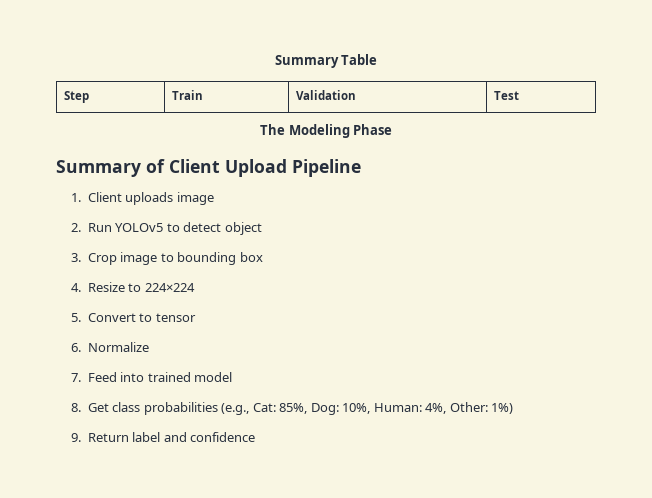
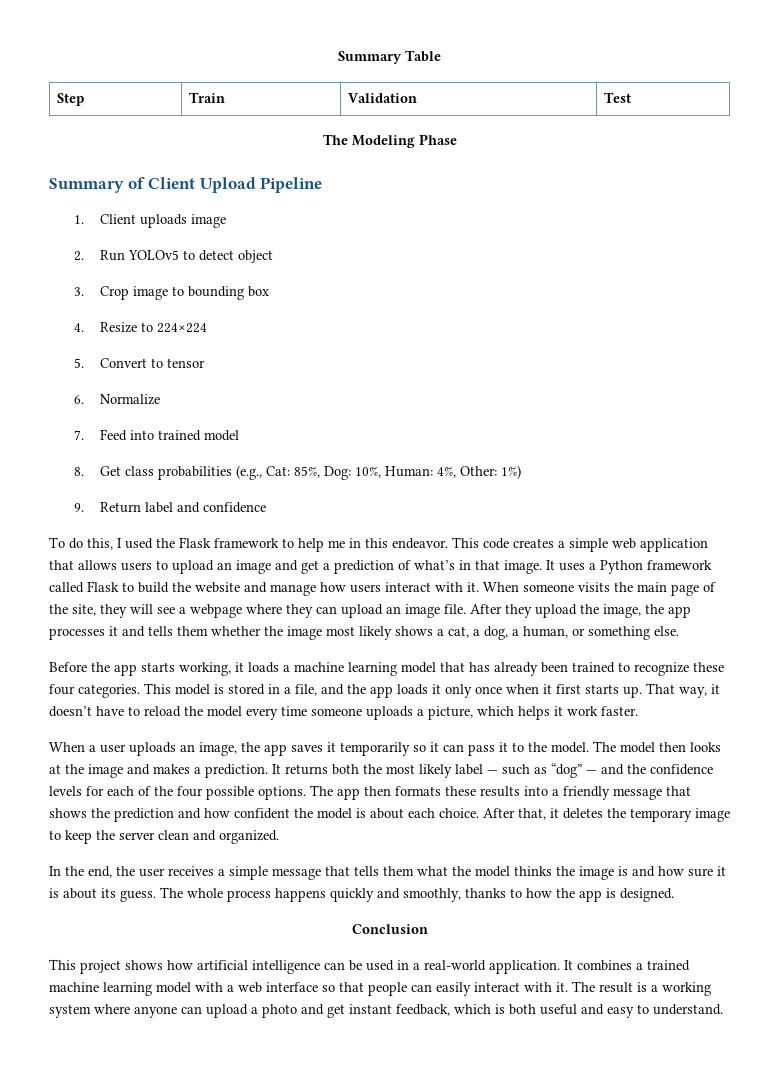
(256, 437) none -> [49,537,708,552] [49,560,712,574] [49,581,716,596] [49,604,691,618] [49,626,679,640] [49,662,724,676] [49,683,720,698] [49,706,638,720] [49,741,721,756] [49,763,713,778] [49,785,691,800] [49,808,730,822] [49,830,279,844] [49,866,726,880] [49,887,674,902] [351,924,428,934] [49,959,690,974] [49,981,711,996] [49,1004,723,1018] // To do this, I used the Flask framework to help me in this endeavor. This code creates a simple web application that allows users to upload an image and get a prediction of what’s in that image. It uses a Python framework called Flask to build the website and manage how users interact with it. When someone visits the main page of the site, they will see a webpage where they can upload an image file. After they upload the image, the app processes it and tells them whether the image most likely shows a cat, a dog, a human, or something else. // Before the app starts working, it loads a machine learning model that has already been trained to recognize these four categories. This model is stored in a file, and the app loads it only once when it first starts up. That way, it doesn’t have to reload the model every time someone uploads a picture, which helps it work faster. // When a user uploads an image, the app saves it temporarily so it can pass it to the model. The model then looks at the image and makes a prediction. It returns both the most likely label — such as “dog” — and the confidence levels for each of the four possible options. The app then formats these results into a friendly message that shows the prediction and how confident the model is about each choice. After that, it deletes the temporary image to keep the server clean and organized. // In the end, the user receives a simple message that tells them what the model thinks the image is and how sure it is about its guess. The whole process happens quickly and smoothly, thanks to how the app is designed. // Conclusion // This project shows how artificial intelligence can be used in a real-world application. It combines a trained machine learning model with a web interface so that people can easily interact with it. The result is a working system where anyone can upload a photo and get instant feedback, which is both useful and easy to understand.

